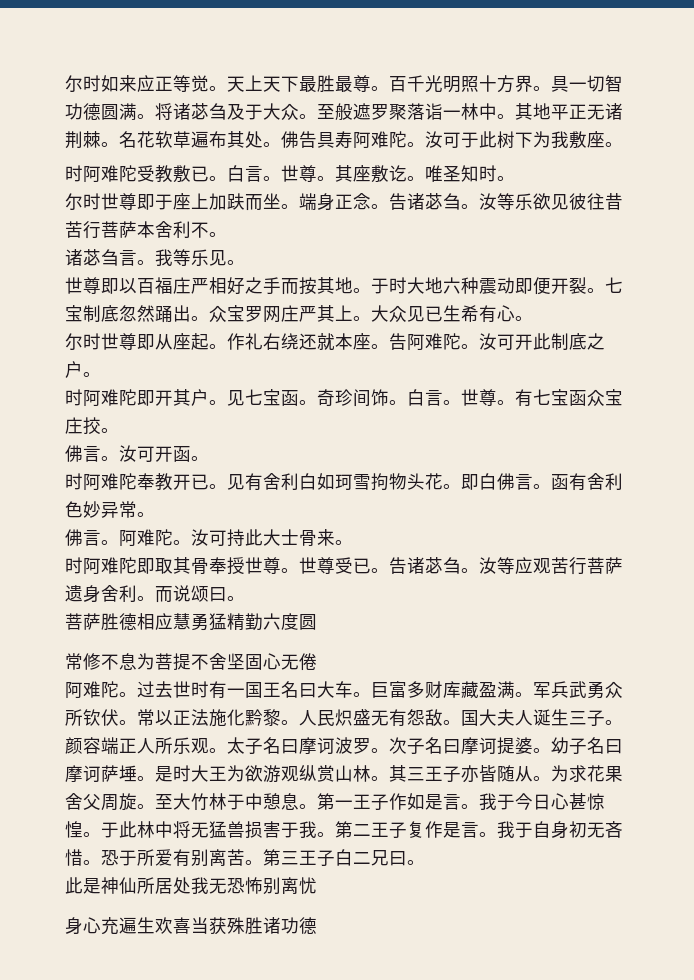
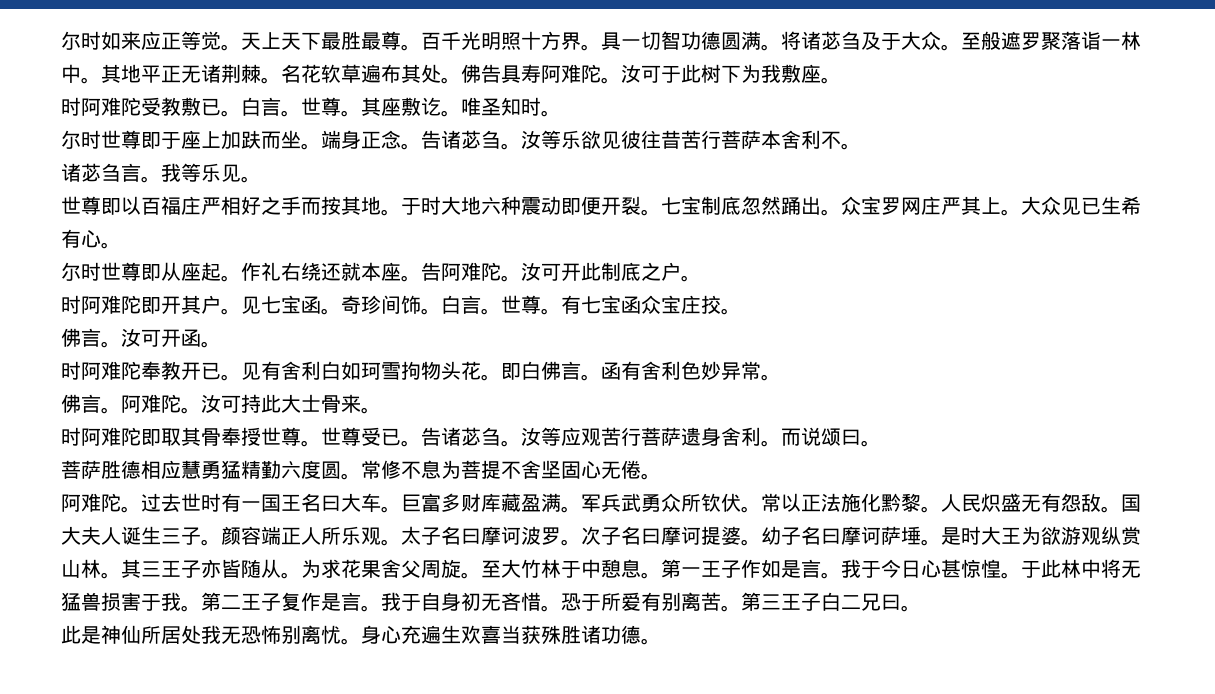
(317, 622) // -> [341,473,361,480] 。
(317, 662) none -> [641,473,661,480] 。
(317, 885) // -> [341,638,361,645] 。
(317, 925) none -> [641,638,661,645] 。

